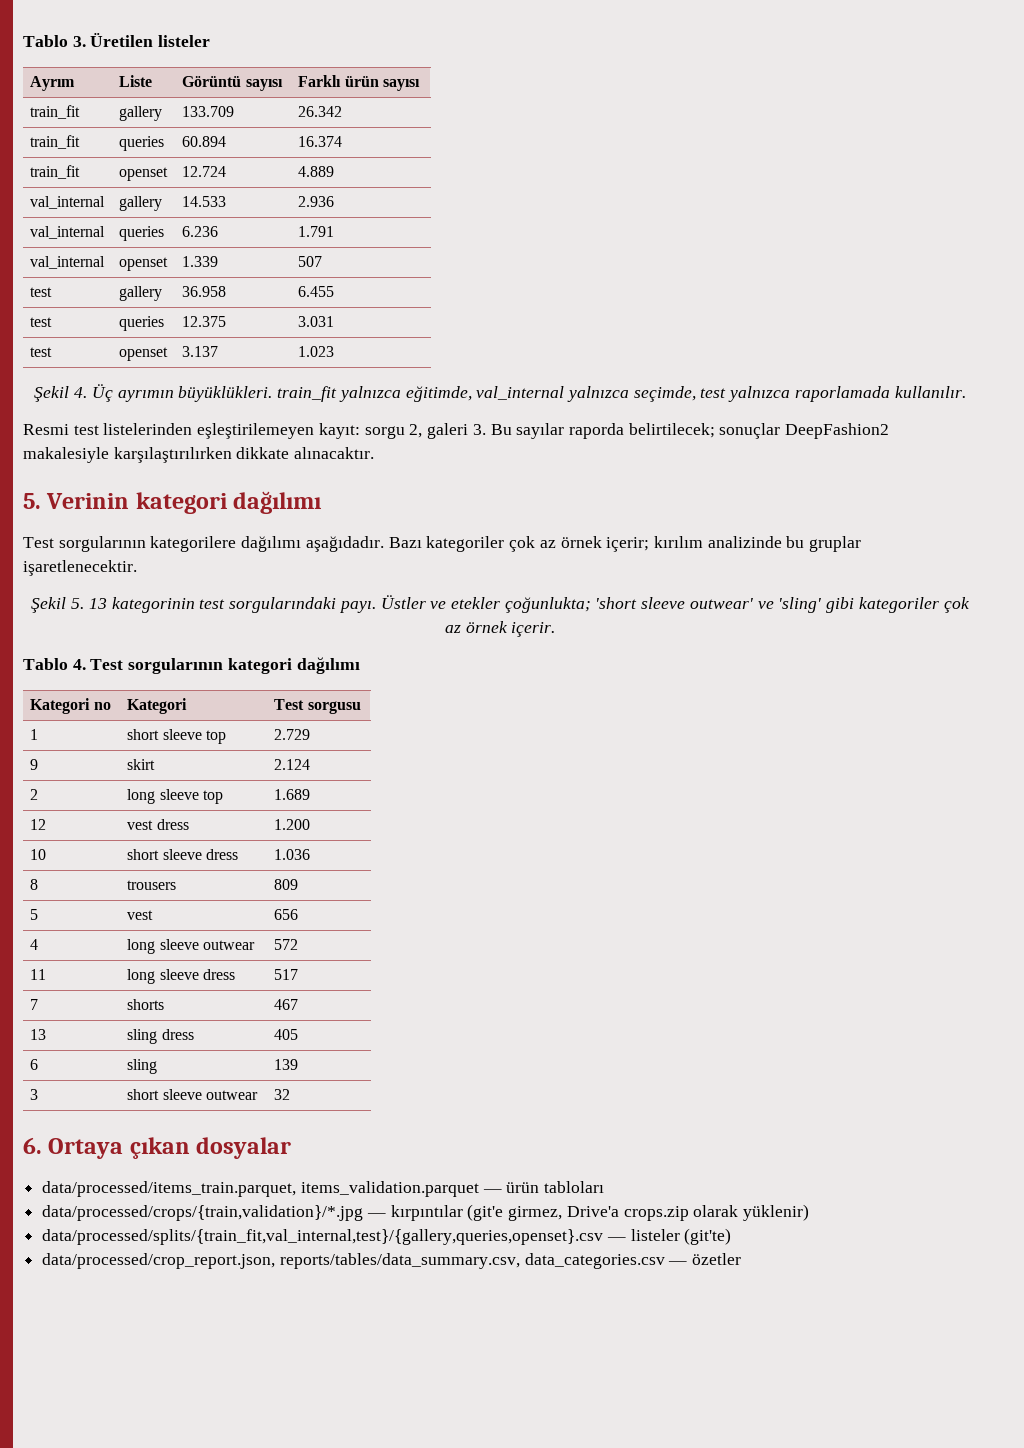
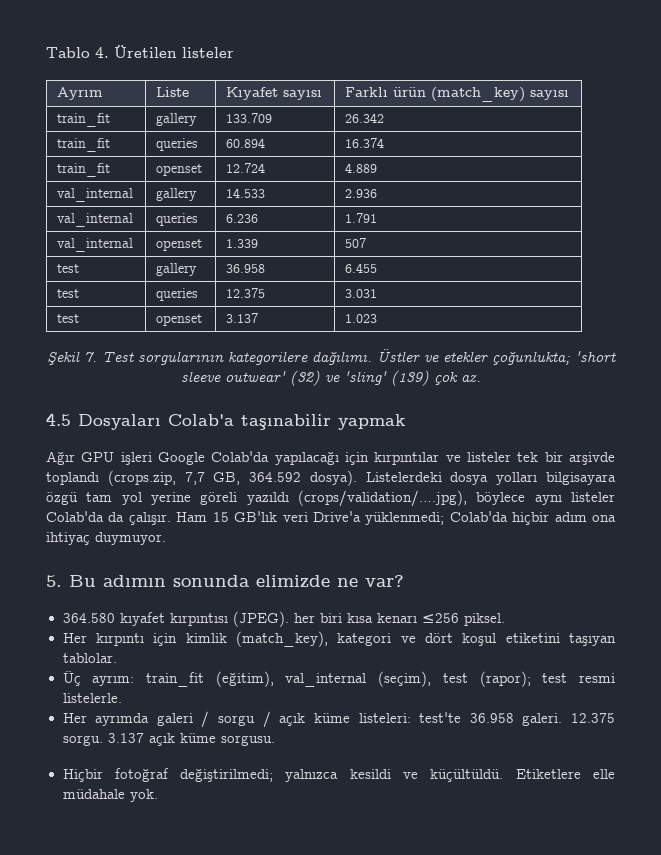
[23,35,86,47] Tablo 3. -> [46,47,109,58] Tablo 4.
[182,76,242,87] Görüntü -> [226,87,279,100] Kıyafet
(379, 81) none -> [431,87,526,102] (match_key)
[74,384,966,402] [23,423,890,439] [23,447,375,463] [23,491,323,514] [23,536,862,552] [23,560,137,576] [31,597,376,613] 4. Üç ayrımın büyüklükleri. train_fit yalnızca eğitimde, val_internal yalnızca seçimde, test yalnızca raporlamada kullanılır. // Resmi test listelerinden eşleştirilemeyen kayıt: sorgu 2, galeri 3. Bu sayılar raporda belirtilecek; sonuçlar DeepFashion2 makalesiyle karşılaştırılırken dikkate alınacaktır. // 5. Verinin kategori dağılımı // Test sorgularının kategorilere dağılımı aşağıdadır. Bazı kategoriler çok az örnek içerir; kırılım analizinde bu gruplar işaretlenecektir. // Şekil 5. 13 kategorinin test sorgularındaki payı. -> [83,351,372,365] 7. Test sorgularının kategorilere dağılımı.
(753, 603) none -> [289,370,320,386] (32)
[826,597,970,613] [444,621,556,637] [23,657,360,674] [30,698,111,714] [127,698,188,714] [274,699,361,714] [30,729,39,740] [127,729,226,744] [274,729,311,740] [30,759,39,770] [127,759,156,770] [274,759,311,770] [30,789,39,800] [127,789,223,804] [274,789,311,800] [30,819,47,830] [127,819,189,830] [274,819,311,830] [30,849,47,860] [127,849,238,860] [274,849,311,860] [30,879,39,890] [127,880,177,890] [274,879,299,890] [30,909,39,920] [127,910,154,920] [274,909,299,920] [30,939,39,950] [127,939,255,954] [274,939,299,950] [30,969,47,980] [127,969,235,984] [274,969,299,980] [30,999,39,1010] [127,999,165,1010] [274,999,299,1010] [30,1029,47,1040] [127,1029,194,1044] [274,1029,299,1040] [30,1059,39,1070] [127,1059,158,1074] [274,1059,299,1070] [30,1089,39,1100] [127,1089,258,1100] [274,1089,291,1100] [23,1137,292,1159] [42,1181,605,1197] [42,1204,810,1221] [42,1228,732,1245] [42,1253,742,1269] gibi kategoriler çok az örnek içerir. // Tablo 4. Test sorgularının kategori dağılımı // Kategori no | Kategori | Test sorgusu // 1 | short sleeve top | 2.729 // 9 | skirt | 2.124 // 2 | long sleeve top | 1.689 // 12 | vest dress | 1.200 // 10 | short sleeve dress | 1.036 // 8 | trousers | 809 // 5 | vest | 656 // 4 | long sleeve outwear | 572 // 11 | long sleeve dress | 517 // 7 | shorts | 467 // 13 | sling dress | 405 // 6 | sling | 139 // 3 | short sleeve outwear | 32 // 6. Ortaya çıkan dosyalar // data/processed/items_train.parquet, items_validation.parquet — ürün tabloları // data/processed/crops/{train,validation}/*.jpg — kırpıntılar (git'e girmez, Drive'a crops.zip olarak yüklenir) // data/processed/splits/{train_fit,val_internal,test}/{gallery,queries,openset}.csv — listeler (git'te) // data/processed/crop_report.json, reports/tables/data_summary.csv, data_categories.csv — özetler -> [390,370,481,386] [46,413,406,430] [46,451,615,465] [46,470,616,486] [46,490,615,507] [46,511,617,525] [46,532,166,545] [46,575,404,589] [62,611,505,627] [62,631,617,647] [62,653,117,663] [62,671,615,687] [62,693,122,703] [62,711,615,728] [62,733,275,746] [62,768,615,782] [62,789,158,802] (139) çok az. // 4.5 Dosyaları Colab'a taşınabilir yapmak // Ağır GPU işleri Google Colab'da yapılacağı için kırpıntılar ve listeler tek bir arşivde toplandı (crops.zip, 7,7 GB, 364.592 dosya). Listelerdeki dosya yolları bilgisayara özgü tam yol yerine göreli yazıldı (crops/validation/….jpg), böylece aynı listeler Colab'da da çalışır. Ham 15 GB'lık veri Drive'a yüklenmedi; Colab'da hiçbir adım ona ihtiyaç duymuyor. // 5. Bu adımın sonunda elimizde ne var? // 364.580 kıyafet kırpıntısı (JPEG). her biri kısa kenarı ≤256 piksel. // Her kırpıntı için kimlik (match_key), kategori ve dört koşul etiketini taşıyan tablolar. // Üç ayrım: train_fit (eğitim), val_internal (seçim), test (rapor); test resmi listelerle. // Her ayrımda galeri / sorgu / açık küme listeleri: test'te 36.958 galeri. 12.375 sorgu. 3.137 açık küme sorgusu. // Hiçbir fotoğraf değiştirilmedi; yalnızca kesildi ve küçültüldü. Etiketlere elle müdahale yok.

